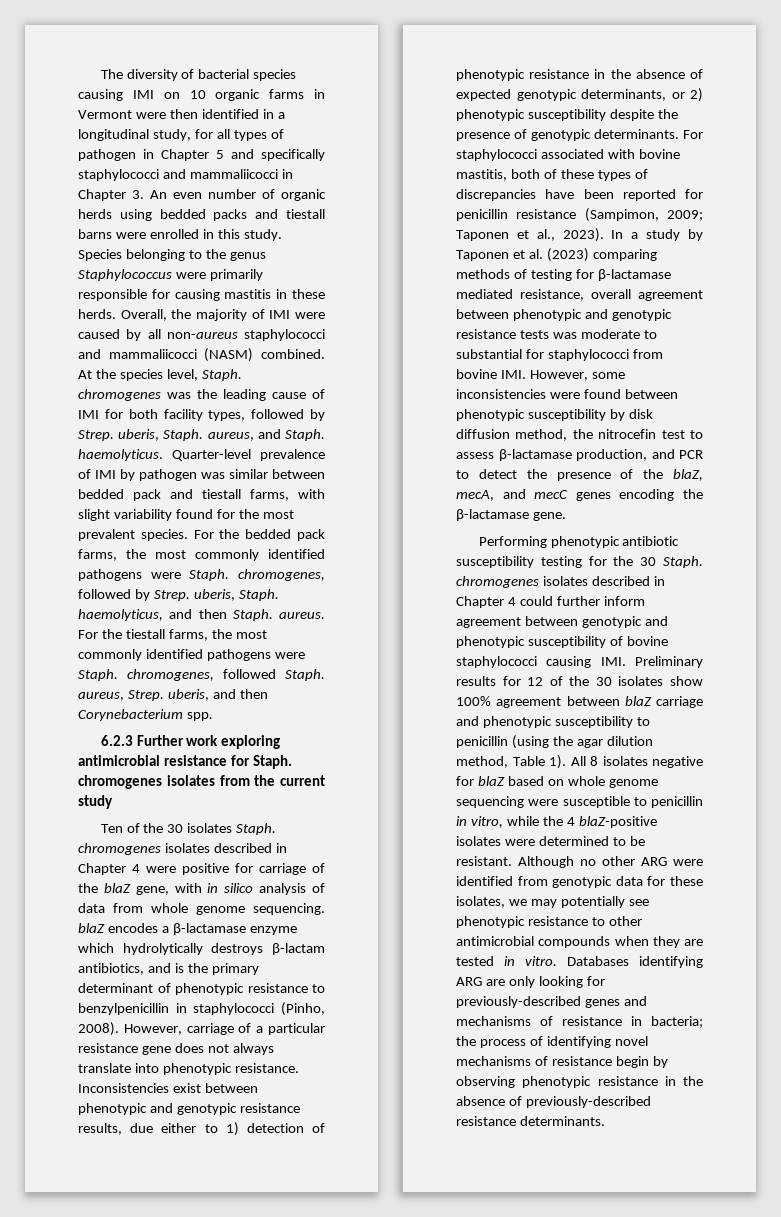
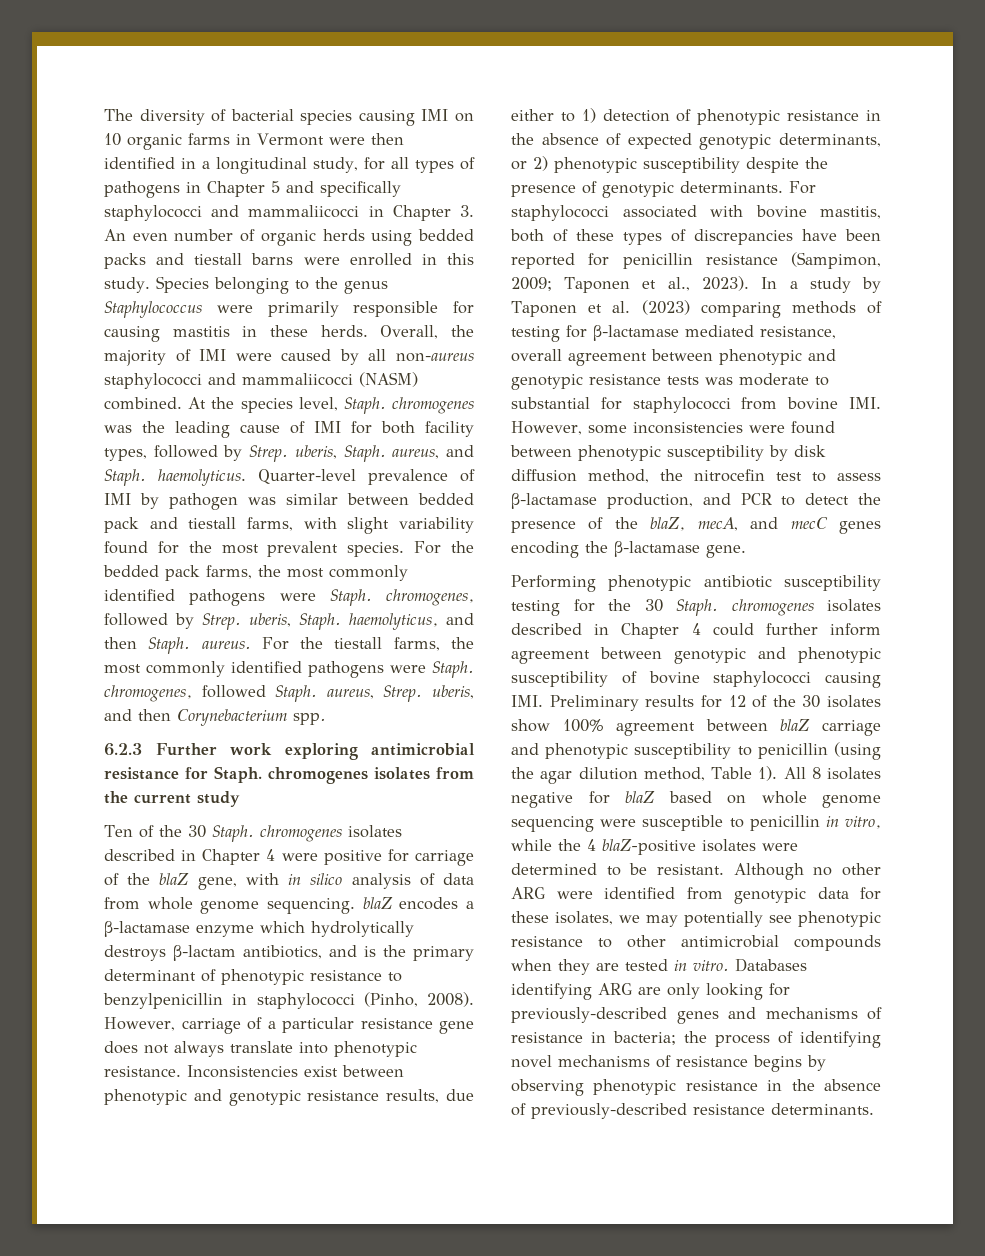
[78,149,136,161] pathogen -> [104,181,180,198] pathogens
[187,823,233,833] isolates -> (206, 831) none
[615,1056,649,1068] begin -> [753,1055,802,1072] begins

